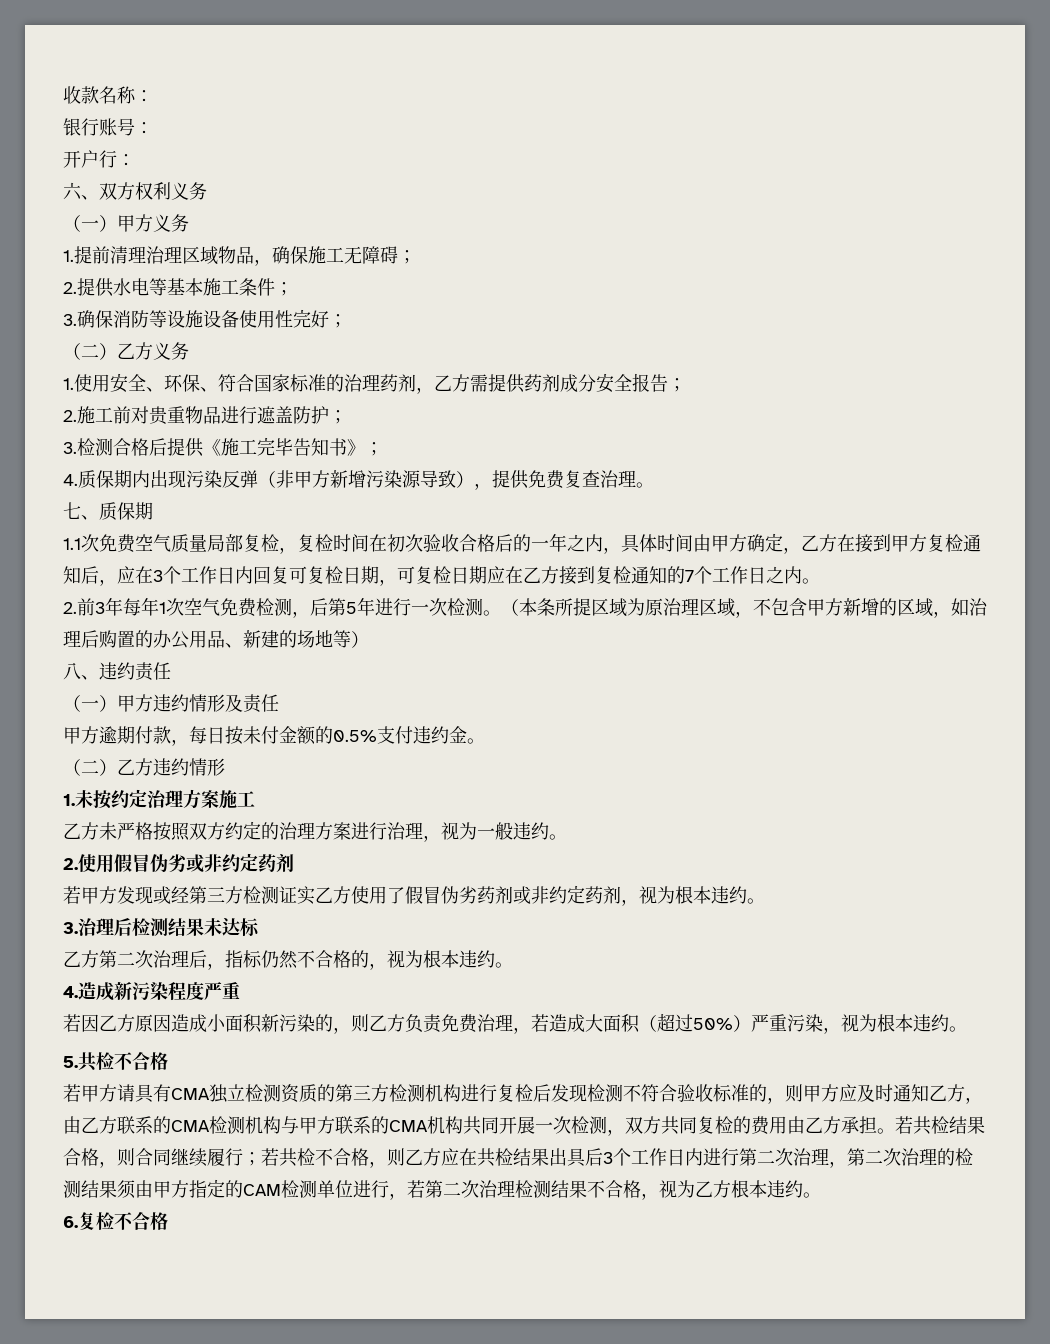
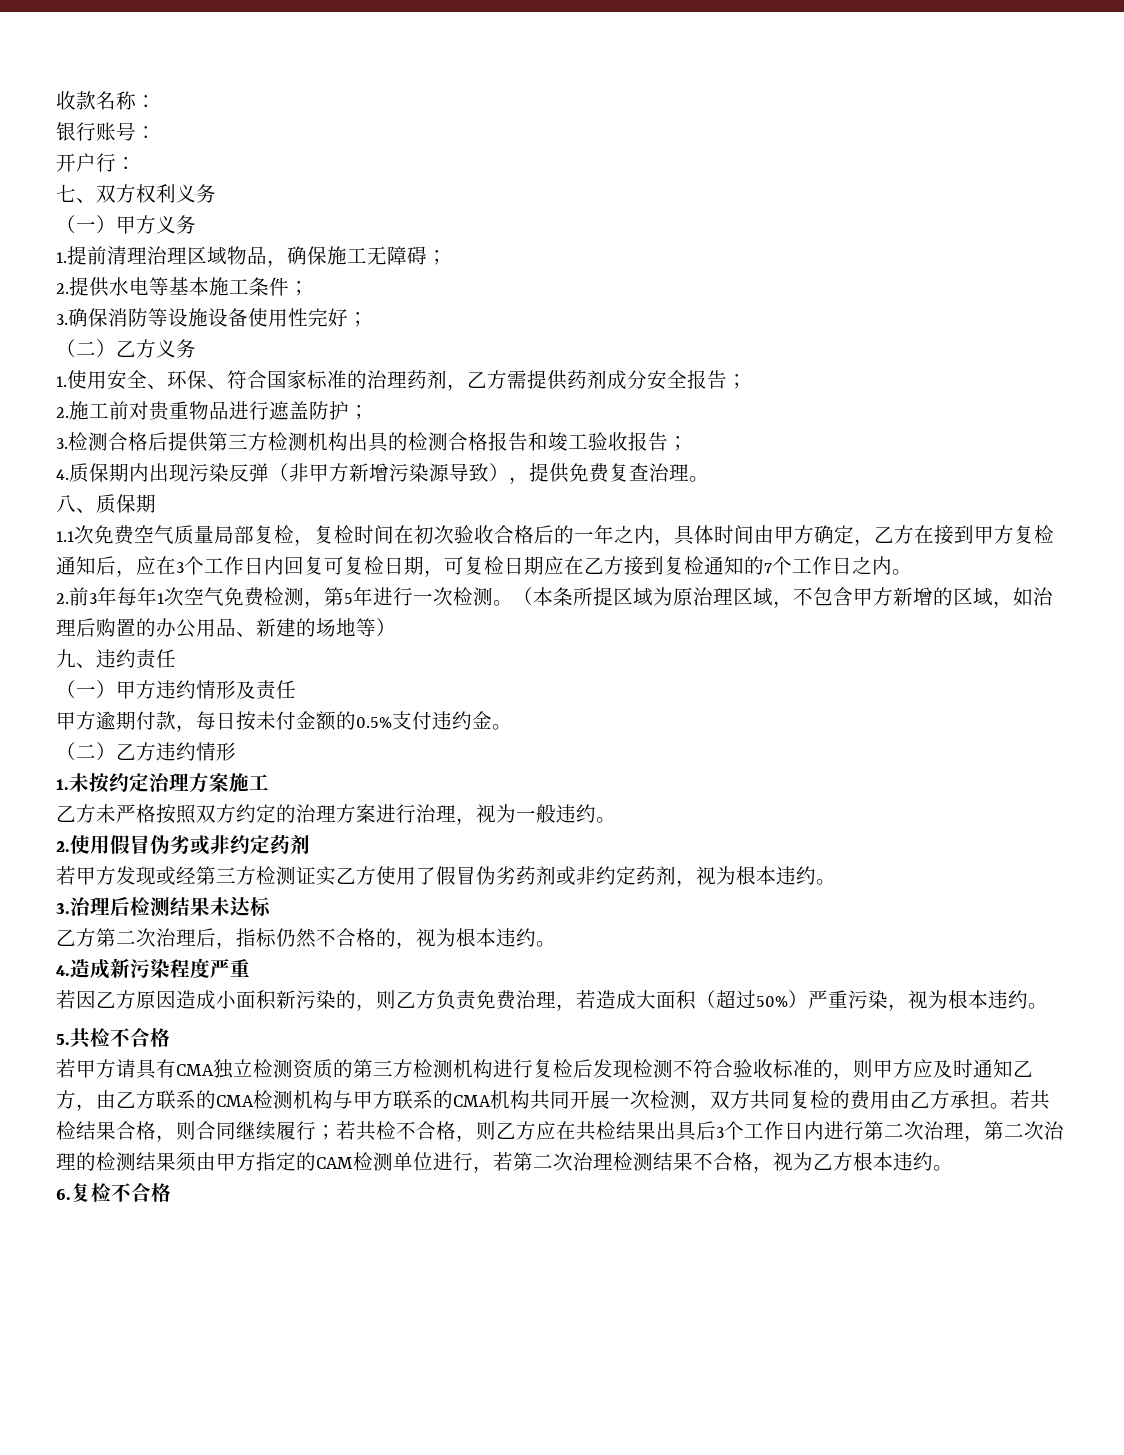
[63,182,82,200] 六 -> [56,184,76,202] 七
[203,437,365,456] 《施工完毕告知书》 -> [208,432,668,452] 第三方检测机构出具的检测合格报告和竣工验收报告
[63,502,81,519] 七 -> [56,494,76,513] 八
[310,598,328,616] 后 -> (324, 604) none
[63,662,81,680] 八 -> [56,649,76,668] 九

